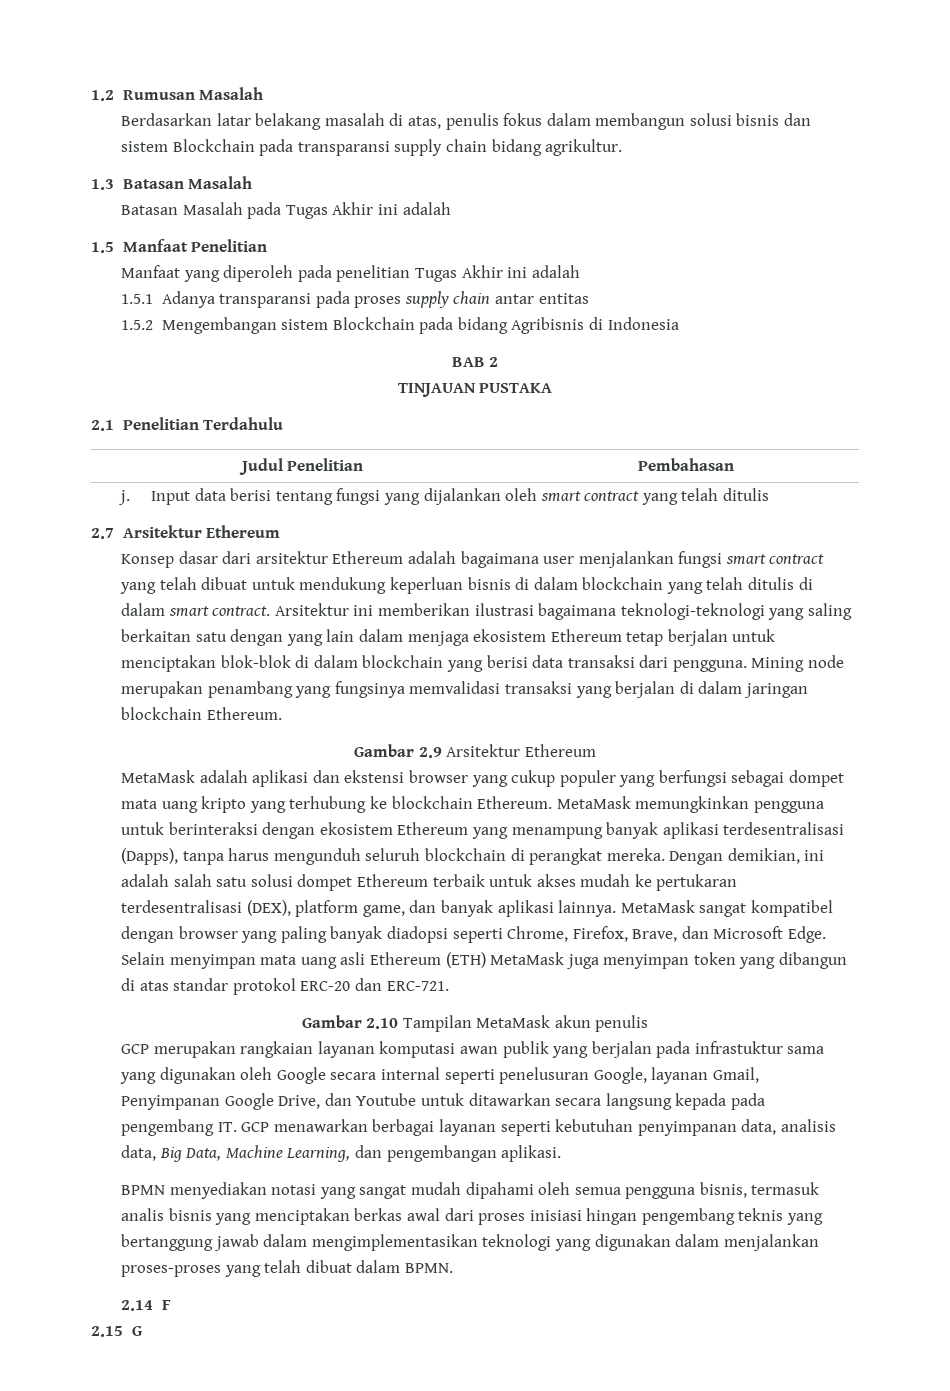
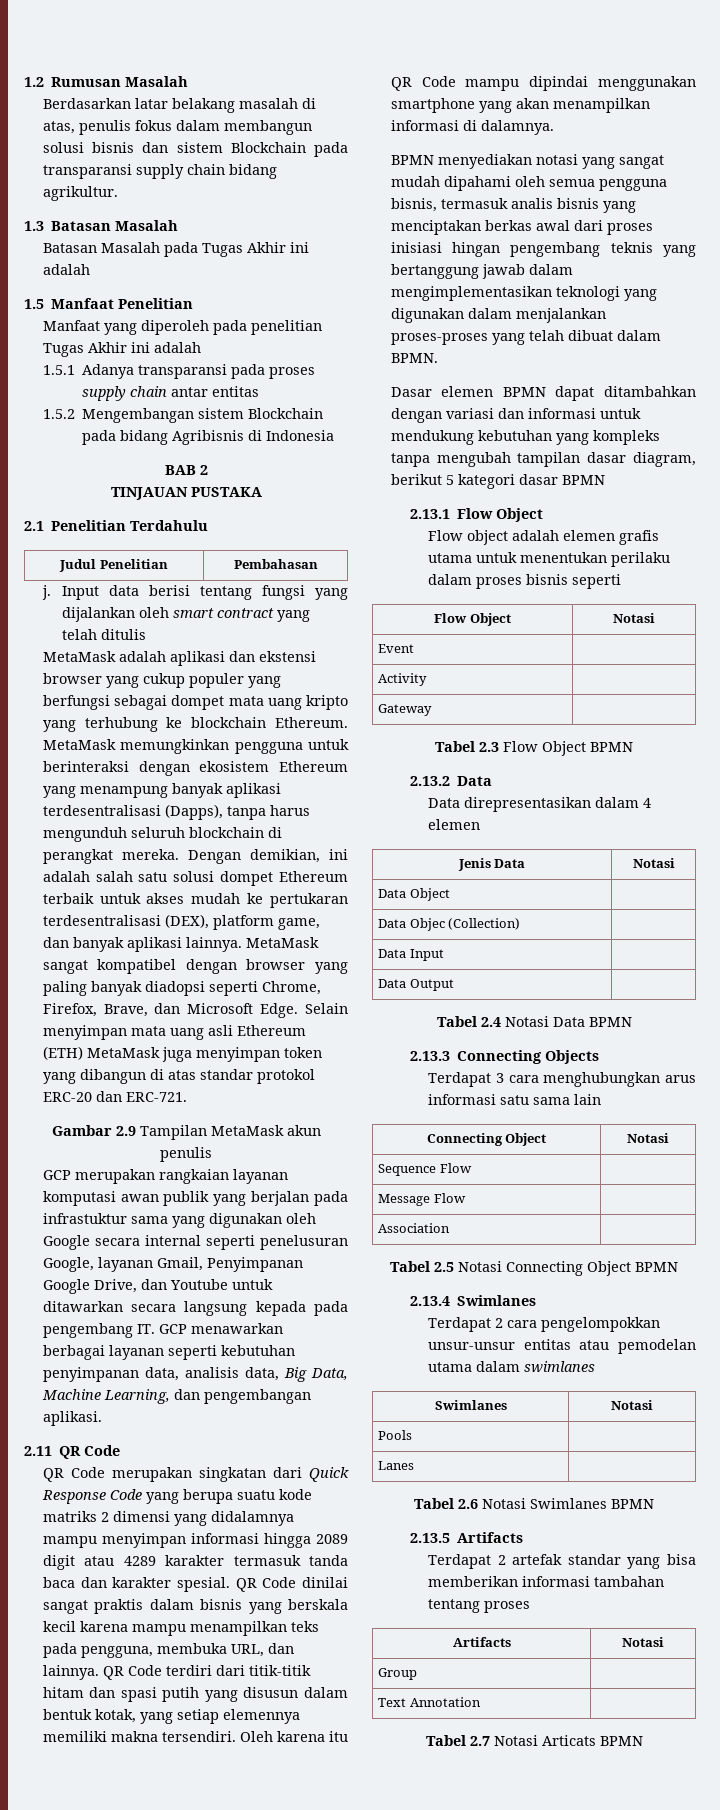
[91,525,281,539] [120,551,825,568] [119,577,813,594] [120,603,852,620] [120,629,776,646] [120,655,845,672] [120,681,808,698] [120,707,282,720] [354,744,596,758] // 2.7 Arsitektur Ethereum // Konsep dasar dari arsitektur Ethereum adalah bagaimana user menjalankan fungsi smart contract yang telah dibuat untuk mendukung keperluan bisnis di dalam blockchain yang telah ditulis di dalam smart contract. Arsitektur ini memberikan ilustrasi bagaimana teknologi-teknologi yang saling berkaitan satu dengan yang lain dalam menjaga ekosistem Ethereum tetap berjalan untuk menciptakan blok-blok di dalam blockchain yang berisi data transaksi dari pengguna. Mining node merupakan penambang yang fungsinya memvalidasi transaksi yang berjalan di dalam jaringan blockchain Ethereum. // Gambar 2.9 Arsitektur Ethereum -> (146, 634) none
[366,1018,399,1029] 2.10 -> [115,1126,136,1136] 2.9
(562, 1153) none -> [24,1445,121,1459] [42,1467,349,1482] [41,1489,312,1504] [42,1511,294,1526] [42,1533,348,1548] [42,1555,348,1570] [42,1577,348,1592] [42,1599,348,1614] [42,1621,319,1636] [42,1643,294,1658] [42,1665,311,1680] [42,1687,348,1702] [42,1709,300,1724] [42,1731,348,1742] [390,76,696,91] [390,98,650,113] [390,120,554,135] // 2.11 QR Code // QR Code merupakan singkatan dari Quick Response Code yang berupa suatu kode matriks 2 dimensi yang didalamnya mampu menyimpan informasi hingga 2089 digit atau 4289 karakter termasuk tanda baca dan karakter spesial. QR Code dinilai sangat praktis dalam bisnis yang berskala kecil karena mampu menampilkan teks pada pengguna, membuka URL, dan lainnya. QR Code terdiri dari titik-titik hitam dan spasi putih yang disusun dalam bentuk kotak, yang setiap elemennya memiliki makna tersendiri. Oleh karena itu QR Code mampu dipindai menggunakan smartphone yang akan menampilkan informasi di dalamnya.
[120,1300,171,1311] [91,1326,142,1337] 2.14 F // 2.15 G -> [390,386,696,401] [390,408,641,423] [390,430,660,445] [390,452,696,467] [390,474,605,489] [409,508,543,522] [428,530,660,545] [428,552,671,567] [428,574,622,589] [434,613,511,626] [613,613,655,623] [378,644,415,653] [378,673,428,686] [378,704,433,716] [435,741,633,756] [409,776,492,786] [428,797,652,812] [428,819,481,830] [457,858,526,871] [632,858,675,868] [378,888,450,901] [378,918,521,931] [378,949,444,961] [378,979,454,991] [436,1016,632,1027] [409,1050,599,1064] [428,1072,696,1087] [428,1094,602,1105] [426,1133,547,1146] [627,1133,669,1143] [378,1163,472,1176] [378,1193,466,1206] [378,1223,451,1233] [390,1261,678,1276] [409,1295,536,1306] [428,1317,661,1332] [428,1339,696,1354] [428,1361,596,1373] [434,1400,507,1410] [611,1400,653,1410] [378,1430,413,1440] [378,1461,415,1470] [414,1498,654,1509] [409,1532,523,1543] [428,1554,696,1569] [428,1576,665,1587] [428,1599,531,1613] [452,1637,511,1647] [622,1637,664,1647] [378,1668,418,1680] [378,1697,481,1707] [425,1735,643,1746] Dasar elemen BPMN dapat ditambahkan dengan variasi dan informasi untuk mendukung kebutuhan yang kompleks tanpa mengubah tampilan dasar diagram, berikut 5 kategori dasar BPMN // 2.13.1 Flow Object // Flow object adalah elemen grafis utama untuk menentukan perilaku dalam proses bisnis seperti // Flow Object | Notasi // Event | // Activity | // Gateway | // Tabel 2.3 Flow Object BPMN // 2.13.2 Data // Data direpresentasikan dalam 4 elemen // Jenis Data | Notasi // Data Object | // Data Objec (Collection) | // Data Input | // Data Output | // Tabel 2.4 Notasi Data BPMN // 2.13.3 Connecting Objects // Terdapat 3 cara menghubungkan arus informasi satu sama lain // Connecting Object | Notasi // Sequence Flow | // Message Flow | // Association | // Tabel 2.5 Notasi Connecting Object BPMN // 2.13.4 Swimlanes // Terdapat 2 cara pengelompokkan unsur-unsur entitas atau pemodelan utama dalam swimlanes // Swimlanes | Notasi // Pools | // Lanes | // Tabel 2.6 Notasi Swimlanes BPMN // 2.13.5 Artifacts // Terdapat 2 artefak standar yang bisa memberikan informasi tambahan tentang proses // Artifacts | Notasi // Group | // Text Annotation | // Tabel 2.7 Notasi Articats BPMN

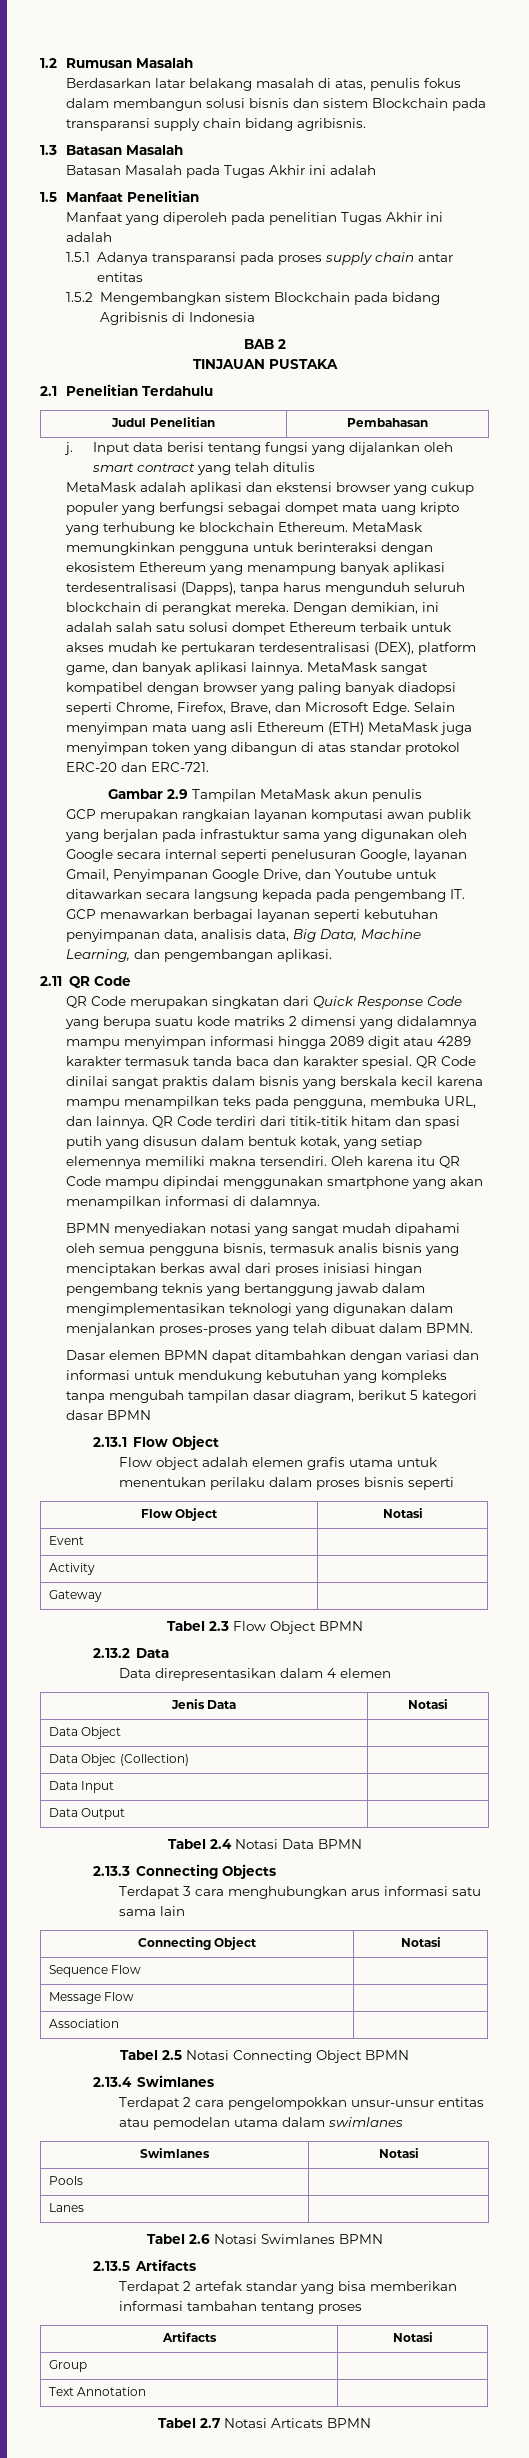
[42,186,118,201] agrikultur. -> [297,118,367,131] agribisnis.
[82,408,195,423] Mengembangan -> [100,292,222,305] Mengembangkan

